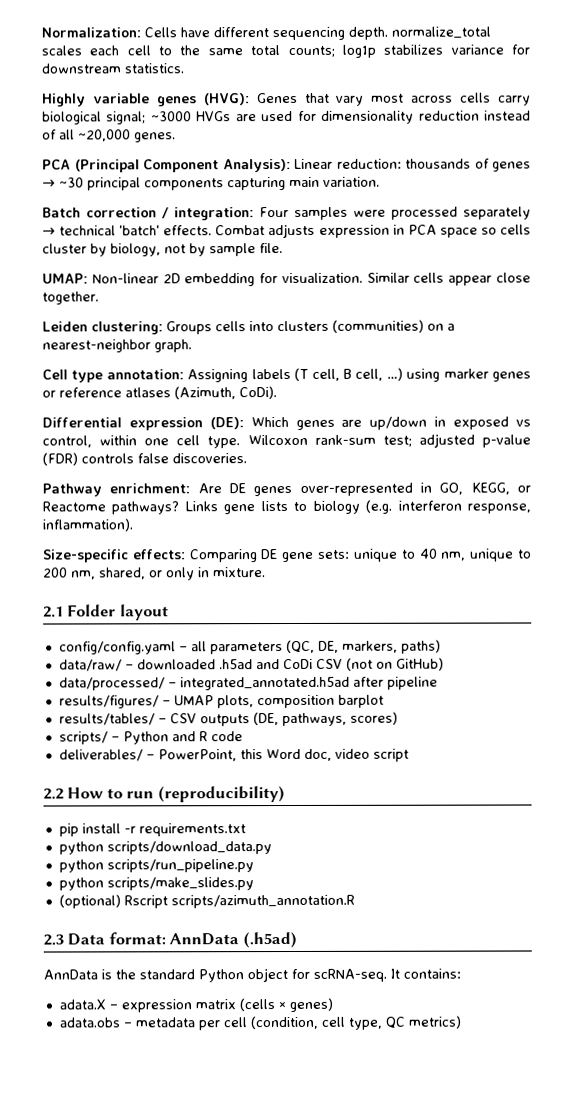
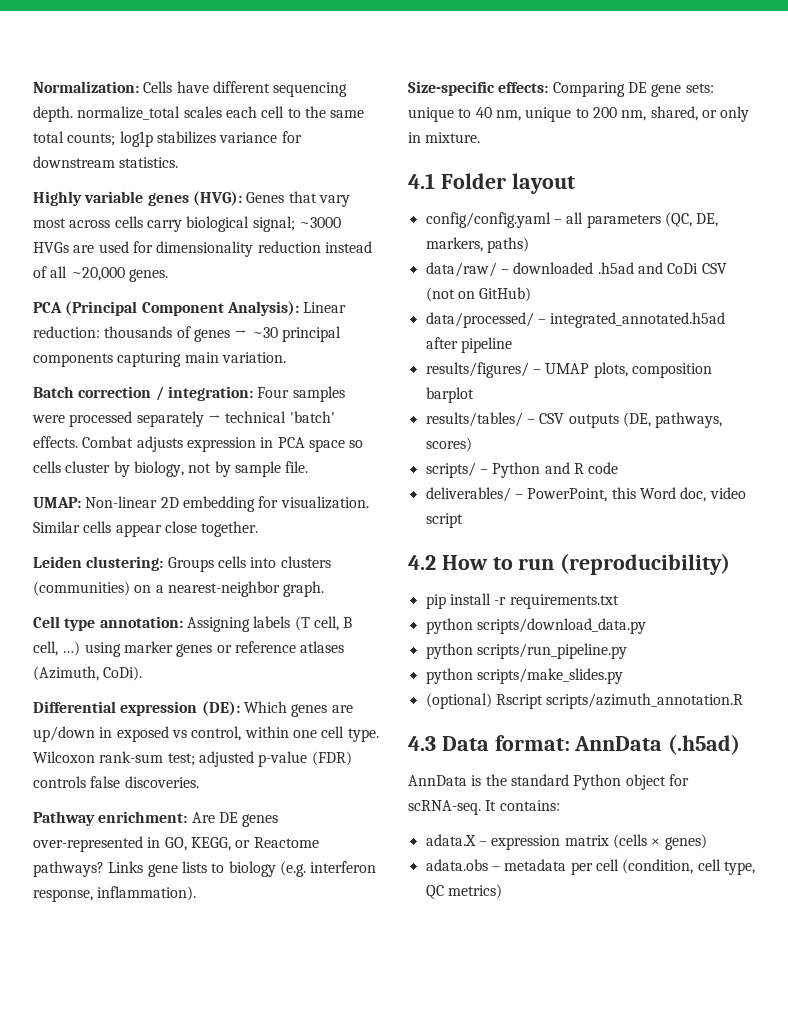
[43,606,64,618] 2.1 -> [408,173,435,189] 4.1
[43,788,64,800] 2.2 -> [408,555,436,570] 4.2
[43,934,64,946] 2.3 -> [408,736,436,751] 4.3

